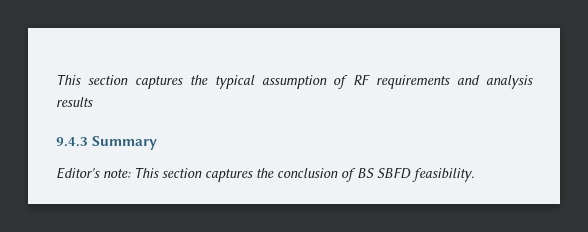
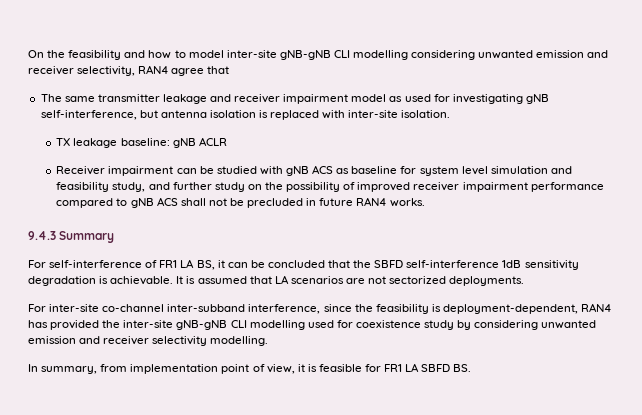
[56,74,533,89] [56,97,93,107] [56,136,158,150] [56,167,474,182] This section captures the typical assumption of RF requirements and analysis results // 9.4.3 Summary // Editor's note: This section captures the conclusion of BS SBFD feasibility. -> [28,50,609,60] [28,65,230,76] [40,94,549,104] [40,110,451,120] [56,137,227,148] [56,165,572,176] [56,182,604,192] [56,197,425,208] [28,231,115,243] [28,259,579,270] [28,275,525,286] [28,303,612,314] [28,320,597,330] [28,336,269,346] [28,363,472,374] On the feasibility and how to model inter-site gNB-gNB CLI modelling considering unwanted emission and receiver selectivity, RAN4 agree that // The same transmitter leakage and receiver impairment model as used for investigating gNB self-interference, but antenna isolation is replaced with inter-site isolation. // TX leakage baseline: gNB ACLR // Receiver impairment can be studied with gNB ACS as baseline for system level simulation and feasibility study, and further study on the possibility of improved receiver impairment performance compared to gNB ACS shall not be precluded in future RAN4 works. // 9.4.3 Summary // For self-interference of FR1 LA BS, it can be concluded that the SBFD self-interference 1dB sensitivity degradation is achievable. It is assumed that LA scenarios are not sectorized deployments. // For inter-site co-channel inter-subband interference, since the feasibility is deployment-dependent, RAN4 has provided the inter-site gNB-gNB CLI modelling used for coexistence study by considering unwanted emission and receiver selectivity modelling. // In summary, from implementation point of view, it is feasible for FR1 LA SBFD BS.

